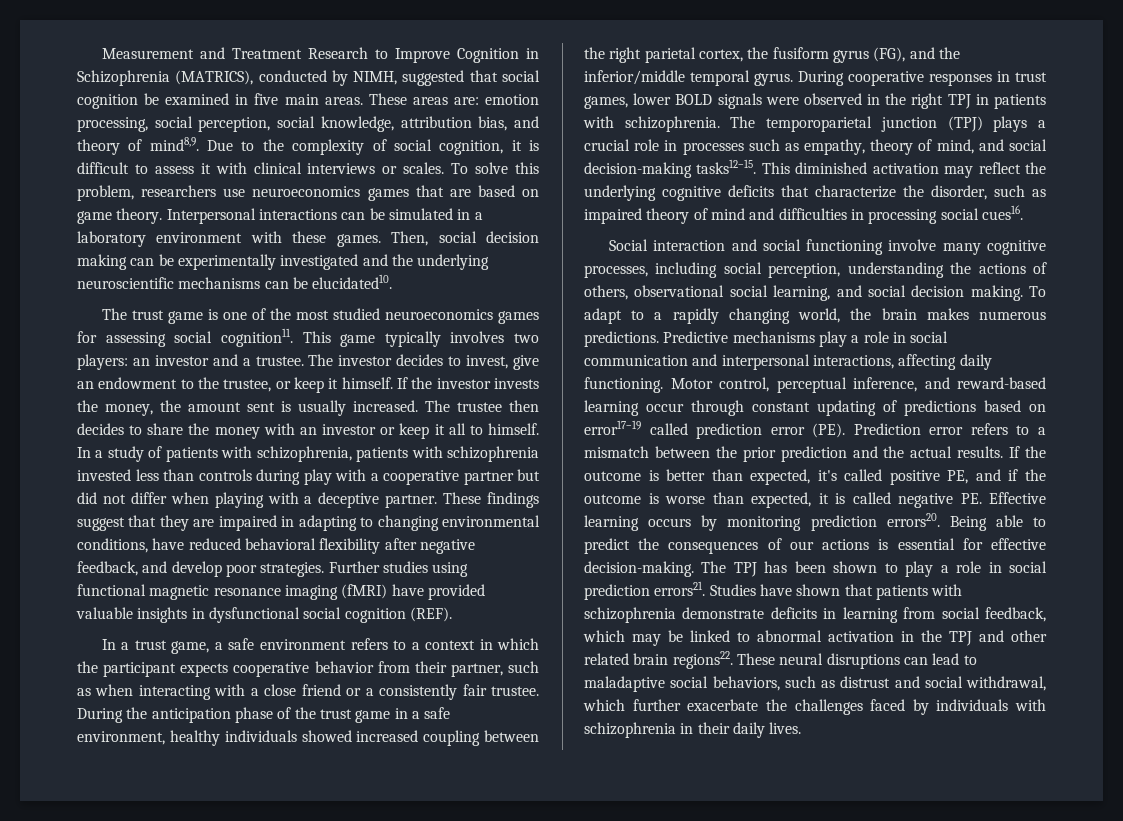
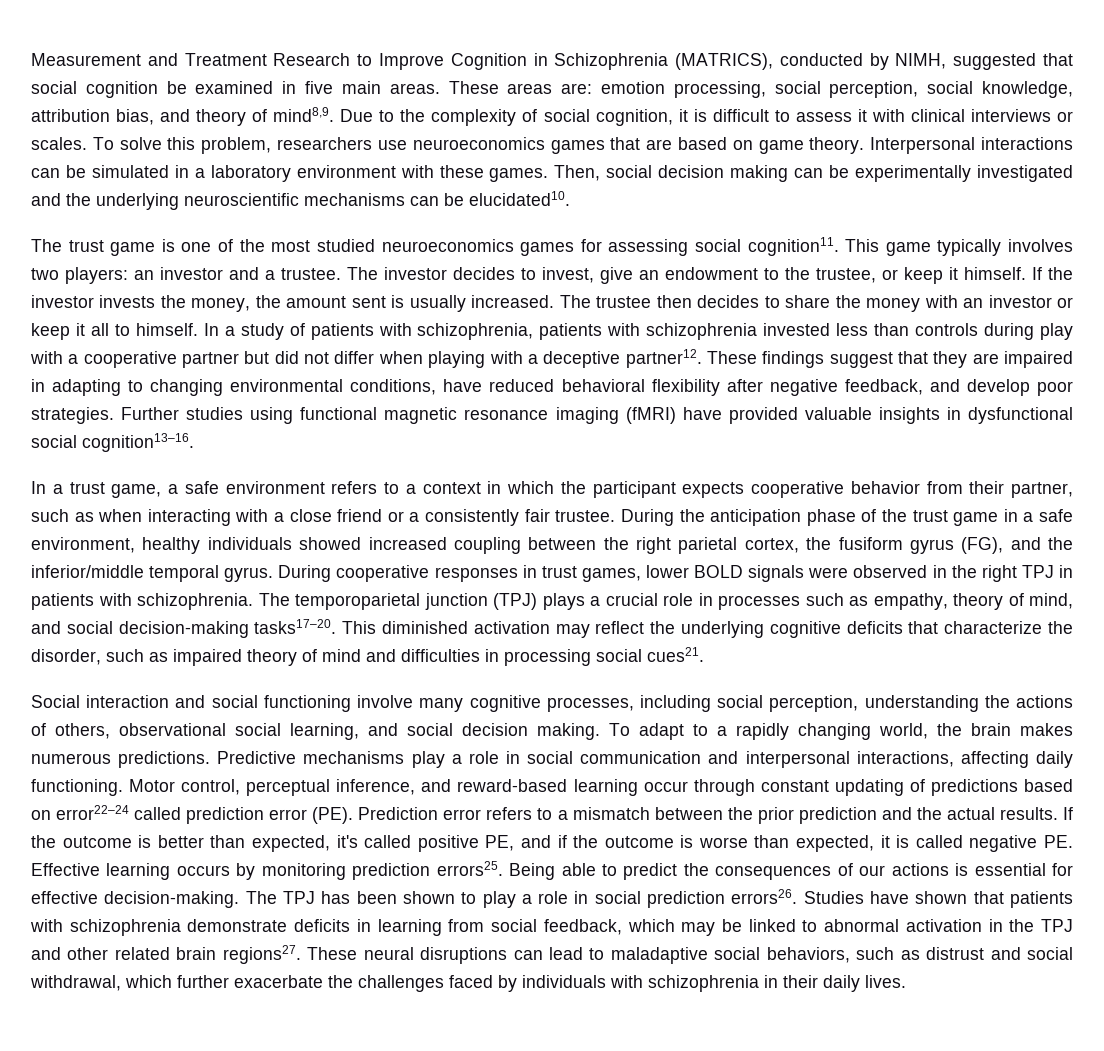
[385,494,438,508] partner. -> [625,349,702,368] partner12.
[344,607,452,623] cognition (REF). -> [82,433,194,452] cognition13–16.
[696,159,757,174] tasks12–15. -> [254,619,337,634] tasks17–20.
[981,205,1023,220] cues16. -> [647,647,704,662] cues21.
[584,420,641,435] error17–19 -> [56,805,130,820] error22–24
[886,513,940,527] errors20. -> [436,861,503,876] errors25.
[654,581,706,596] errors21. -> [731,889,798,904] errors26.
[672,651,733,669] regions22. -> [222,945,301,964] regions27.

